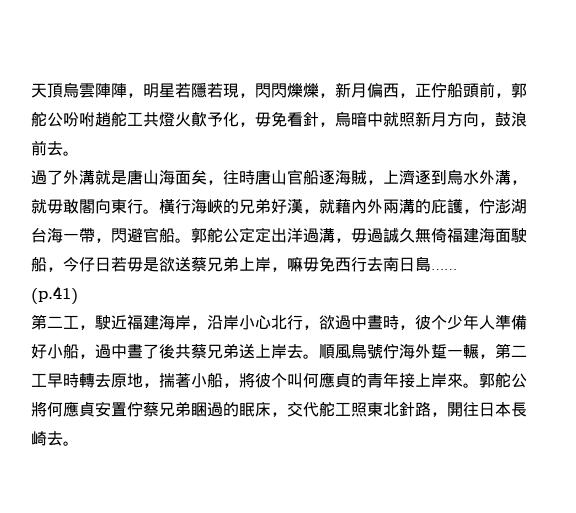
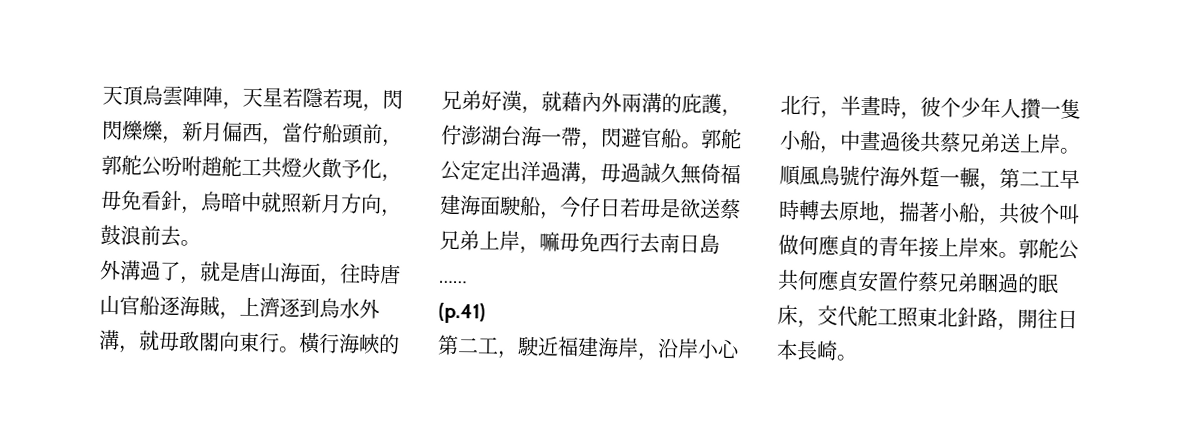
[143,83,159,98] 明 -> [242,87,263,108] 天
[415,83,431,97] 正 -> [282,122,303,143] 當
[31,170,95,185] 過了外溝 -> [100,259,201,285] 外溝過了，
[191,170,207,185] 矣 -> (321, 273) none
[319,315,367,330] 欲過中 -> [840,95,861,116] 半
[495,314,527,330] [31,343,159,359] 準備好小船，過中晝了 -> [1020,98,1081,120] [779,129,901,154] 攢一隻小船，中晝過
[287,344,303,359] 去 -> (1061, 143) none
[239,372,303,388] 將彼个叫 -> [998,202,1080,225] [778,234,799,256] 共彼个叫做
[31,401,47,417] 將 -> [777,269,799,292] 共
[47,431,63,446] 去 -> (838, 350) none

